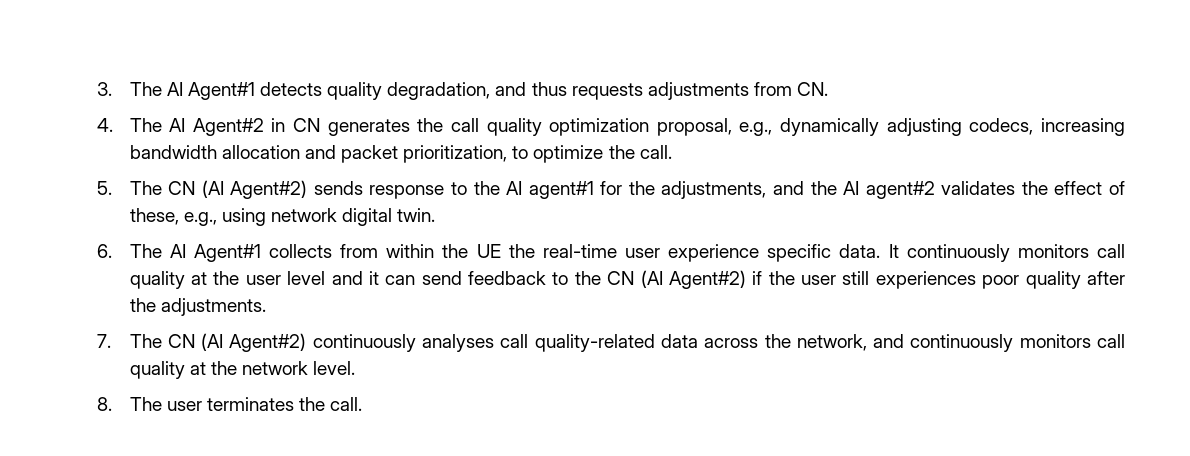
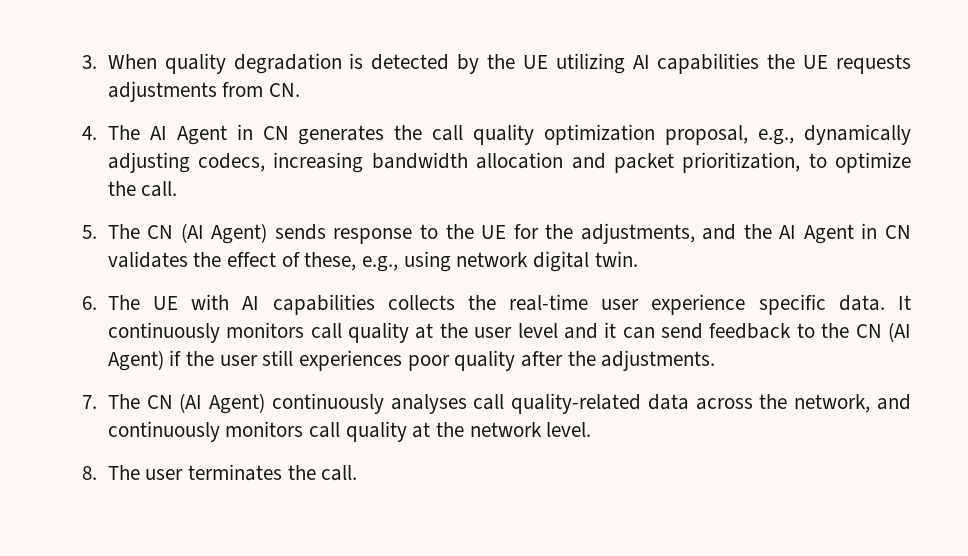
[129,82,567,100] The AI Agent#1 detects quality degradation, and thus -> [107,53,829,74] When quality degradation is detected by the UE utilizing AI capabilities the UE
[192,118,264,136] Agent#2 -> [176,125,227,145] Agent
[230,180,308,199] Agent#2) -> [211,223,268,244] Agent)
[506,181,594,199] AI agent#1 -> [481,225,507,239] UE
[865,181,935,199] agent#2 -> [803,223,911,244] Agent in CN
[169,244,501,262] AI Agent#1 collects from within the UE -> [152,294,455,315] UE with AI capabilities collects
[668,270,746,289] Agent#2) -> [107,350,164,371] Agent)
[229,333,307,352] Agent#2) -> [209,393,266,414] Agent)

